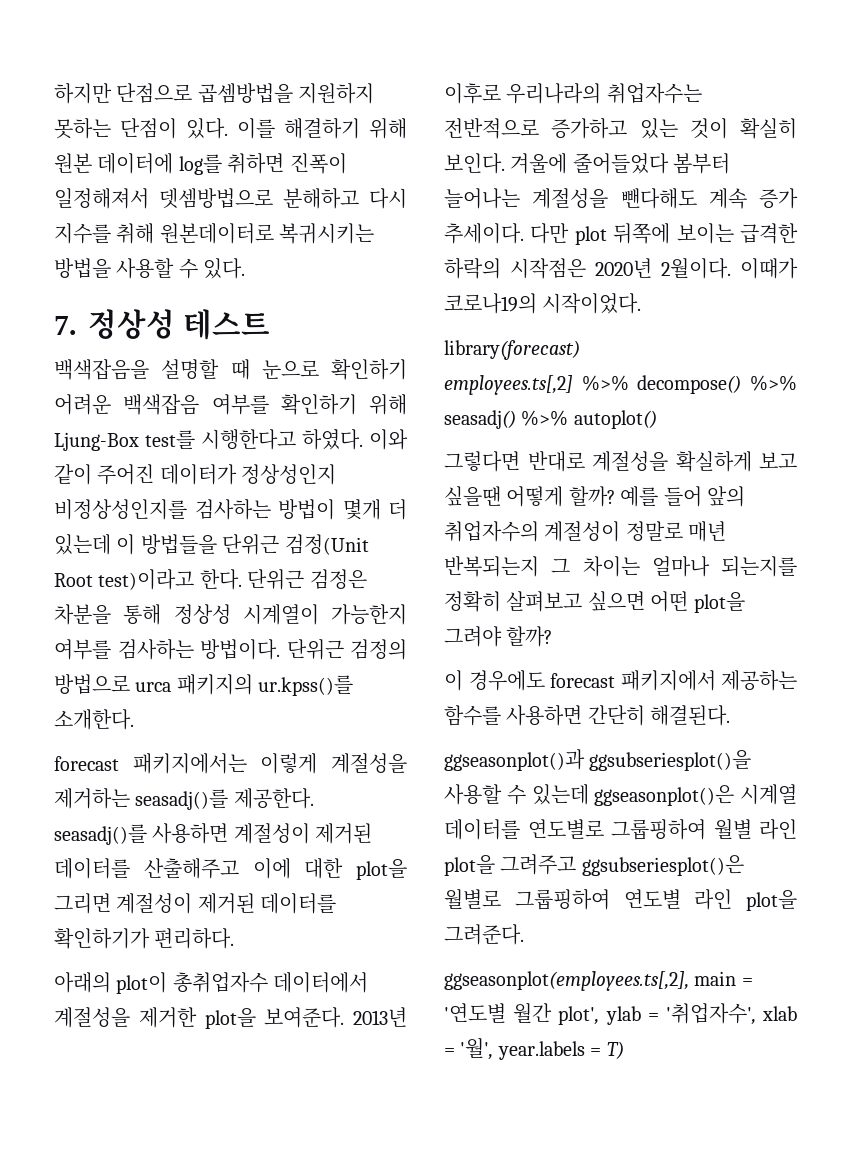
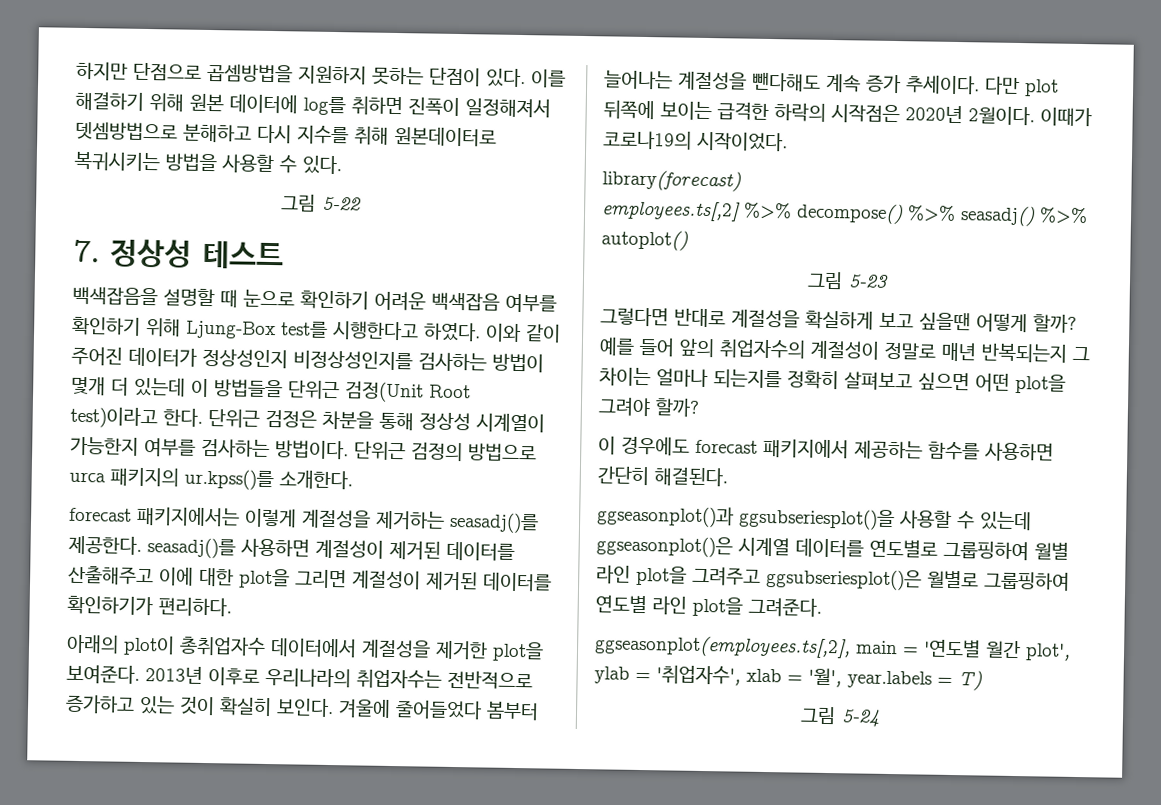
(246, 268) none -> [280,194,362,212] // 그림 5-22
(657, 419) none -> [806,271,889,290] // 그림 5-23
(624, 1050) none -> [799,706,880,727] // 그림 5-24

